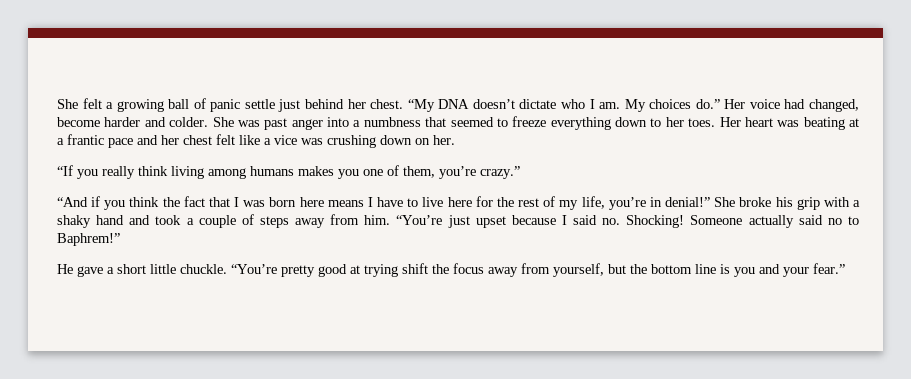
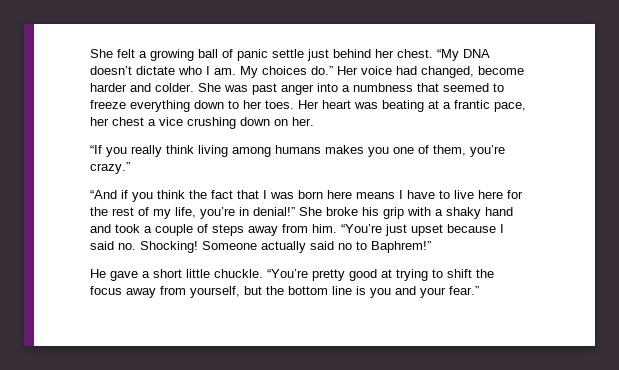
[108,134,260,148] pace and her chest felt like -> [494,102,526,112] [90,117,144,126] pace, her chest
[301,138,323,145] was -> (183, 121) none
(398, 270) none -> [432,269,443,278] to

